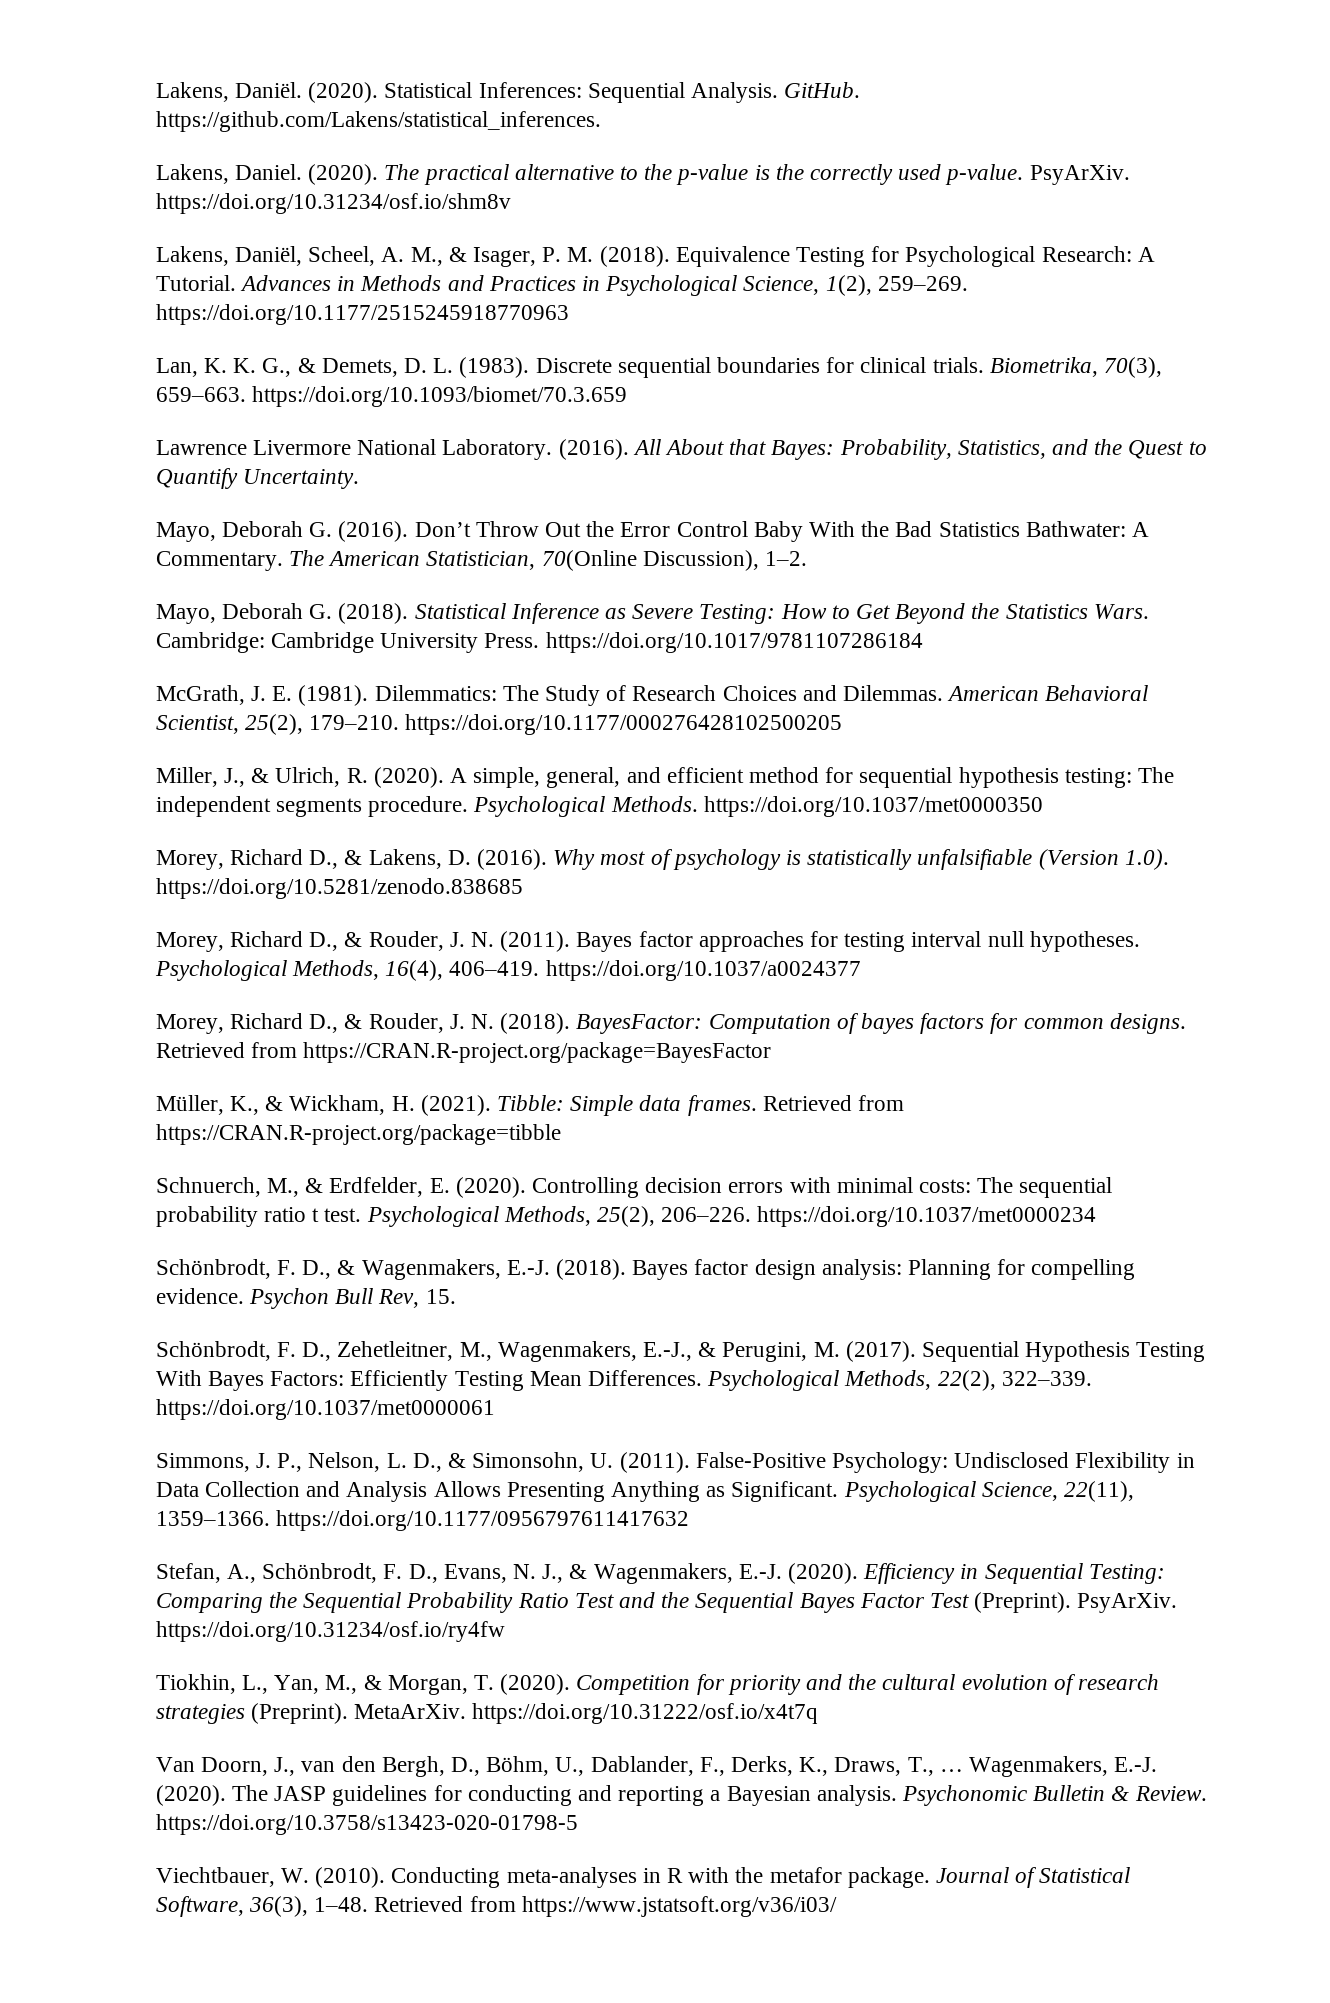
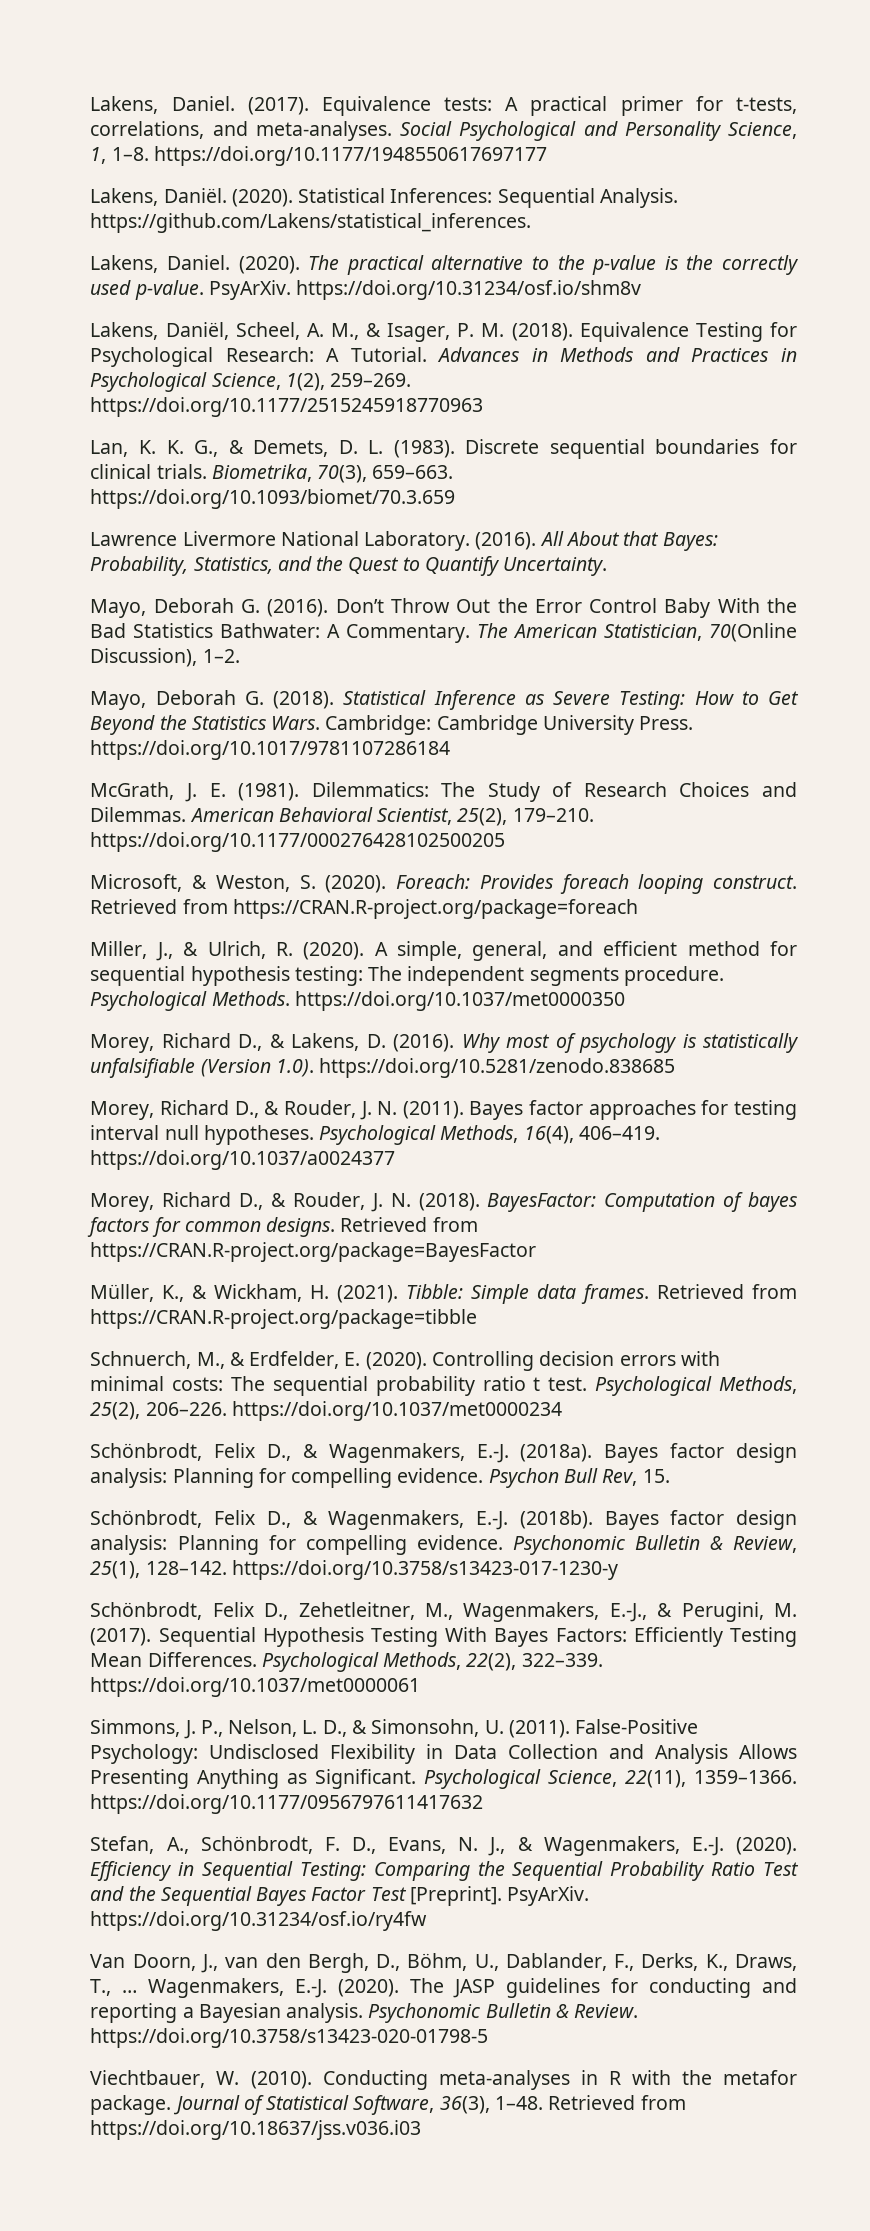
[155,82,229,102] Lakens, -> [90,96,798,116] [90,121,798,141] [90,146,547,166] [90,188,159,206] Lakens, Daniel. (2017). Equivalence tests: A practical primer for t-tests, correlations, and meta-analyses. Social Psychological and Personality Science, 1, 1–8. https://doi.org/10.1177/1948550617697177 // Lakens,
[784,82,861,98] GitHub. -> (679, 198) none
(843, 724) none -> [90,874,797,894] [90,899,638,919] // Microsoft, & Weston, S. (2020). Foreach: Provides foreach looping construct. Retrieved from https://CRAN.R-project.org/package=foreach
[276,1259,626,1280] F. D., & Wagenmakers, E.-J. (2018). -> [214,1443,593,1463] Felix D., & Wagenmakers, E.-J. (2018a).
[276,1342,296,1357] F. -> [214,1510,798,1530] [90,1535,797,1555] [90,1560,618,1580] [90,1602,254,1620] Felix D., & Wagenmakers, E.-J. (2018b). Bayes factor design analysis: Planning for compelling evidence. Psychonomic Bulletin & Review, 25(1), 128–142. https://doi.org/10.3758/s13423-017-1230-y // Schönbrodt, Felix
[974,1592,1072,1613] (Preprint). -> [410,1886,503,1906] [Preprint].
[155,1674,1160,1695] [155,1703,819,1724] // Tiokhin, L., Yan, M., & Morgan, T. (2020). Competition for priority and the cultural evolution of research strategies (Preprint). MetaArXiv. https://doi.org/10.31222/osf.io/x4t7q -> (428, 1921) none
[521,1896,837,1917] https://www.jstatsoft.org/v36/i03/ -> [90,2120,422,2140] https://doi.org/10.18637/jss.v036.i03

